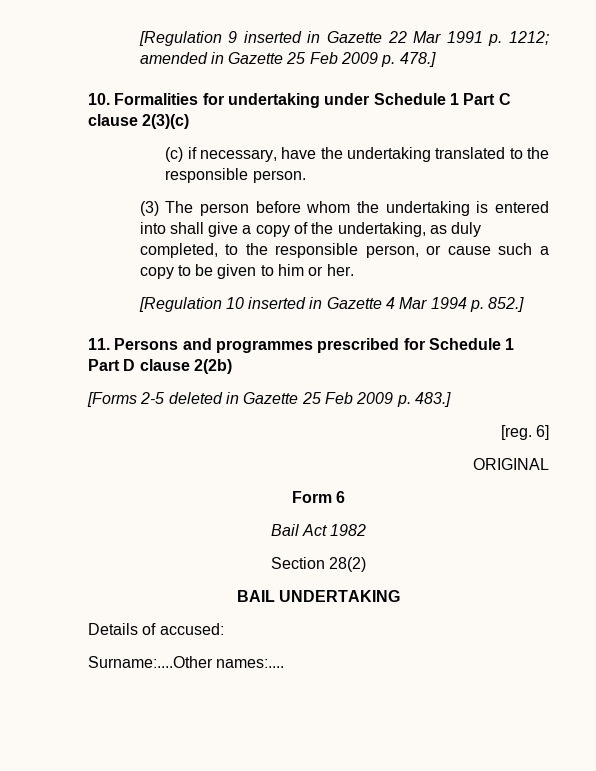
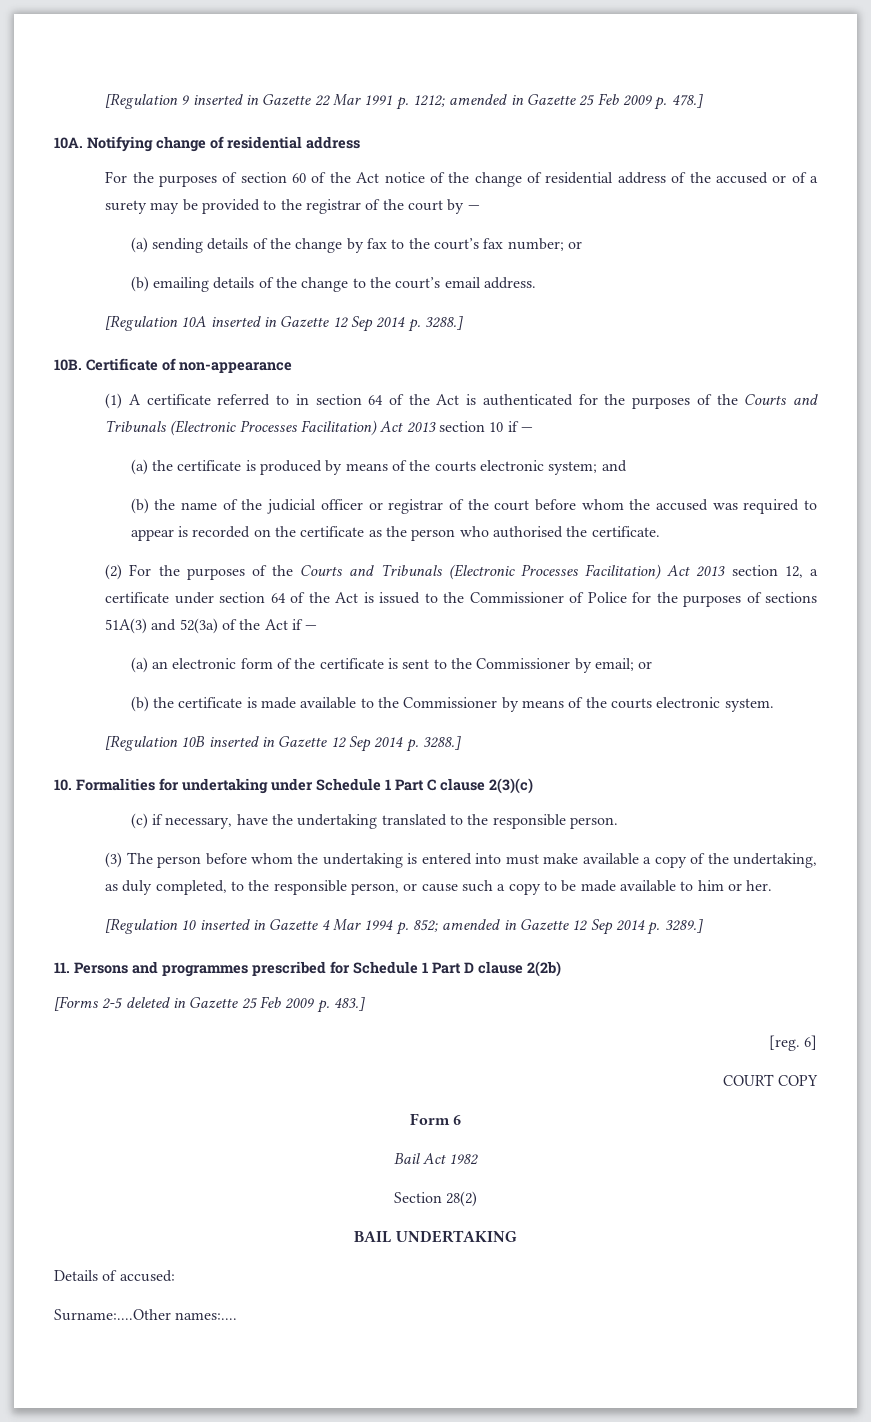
(436, 59) none -> [54,136,360,152] [105,171,818,187] [105,199,480,214] [130,237,582,253] [130,276,536,292] [105,315,464,332] [54,358,292,373] [105,393,819,409] [105,420,534,436] [130,459,627,475] [130,498,818,514] [130,526,660,541] [105,564,819,580] [105,592,817,607] [105,618,318,634] [130,657,653,673] [130,696,774,712] [105,735,462,752] // 10A. Notifying change of residential address // For the purposes of section 60 of the Act notice of the change of residential address of the accused or of a surety may be provided to the registrar of the court by — // (a) sending details of the change by fax to the court’s fax number; or // (b) emailing details of the change to the court’s email address. // [Regulation 10A inserted in Gazette 12 Sep 2014 p. 3288.] // 10B. Certificate of non-appearance // (1) A certificate referred to in section 64 of the Act is authenticated for the purposes of the Courts and Tribunals (Electronic Processes Facilitation) Act 2013 section 10 if — // (a) the certificate is produced by means of the courts electronic system; and // (b) the name of the judicial officer or registrar of the court before whom the accused was required to appear is recorded on the certificate as the person who authorised the certificate. // (2) For the purposes of the Courts and Tribunals (Electronic Processes Facilitation) Act 2013 section 12, a certificate under section 64 of the Act is issued to the Commissioner of Police for the purposes of sections 51A(3) and 52(3a) of the Act if — // (a) an electronic form of the certificate is sent to the Commissioner by email; or // (b) the certificate is made available to the Commissioner by means of the courts electronic system. // [Regulation 10B inserted in Gazette 12 Sep 2014 p. 3288.]
[169,222,239,237] shall give -> [505,853,639,865] must make available
[217,264,257,279] given -> [580,880,676,892] made available
[488,297,525,312] 852.] -> [413,919,703,935] 852; amended in Gazette 12 Sep 2014 p. 3289.]
[473,458,549,470] ORIGINAL -> [722,1074,819,1086] COURT COPY

